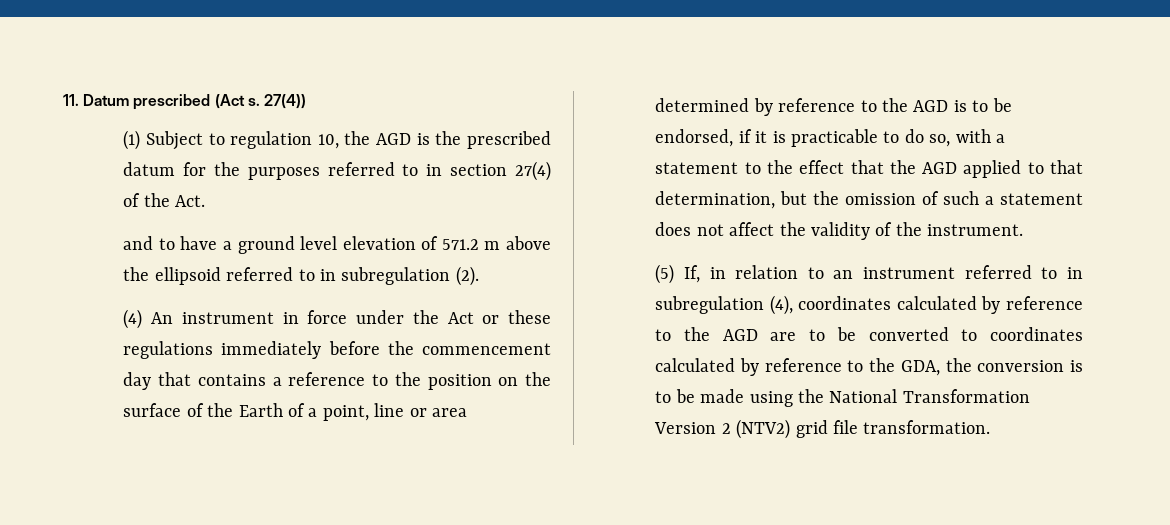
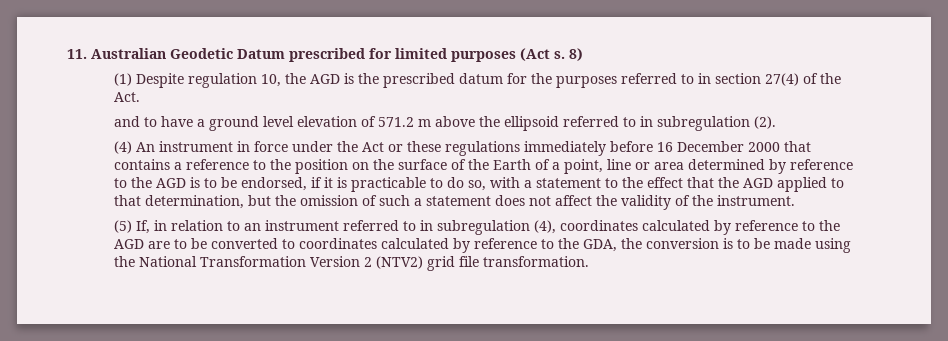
[83,94,211,110] Datum prescribed -> [91,48,516,62] Australian Geodetic Datum prescribed for limited purposes
[263,94,306,109] 27(4)) -> [569,48,583,61] 8)
[145,131,225,150] Subject to -> [135,73,184,88] Despite
[387,341,551,355] [123,372,152,390] the commencement day -> [656,141,780,152] 16 December 2000

